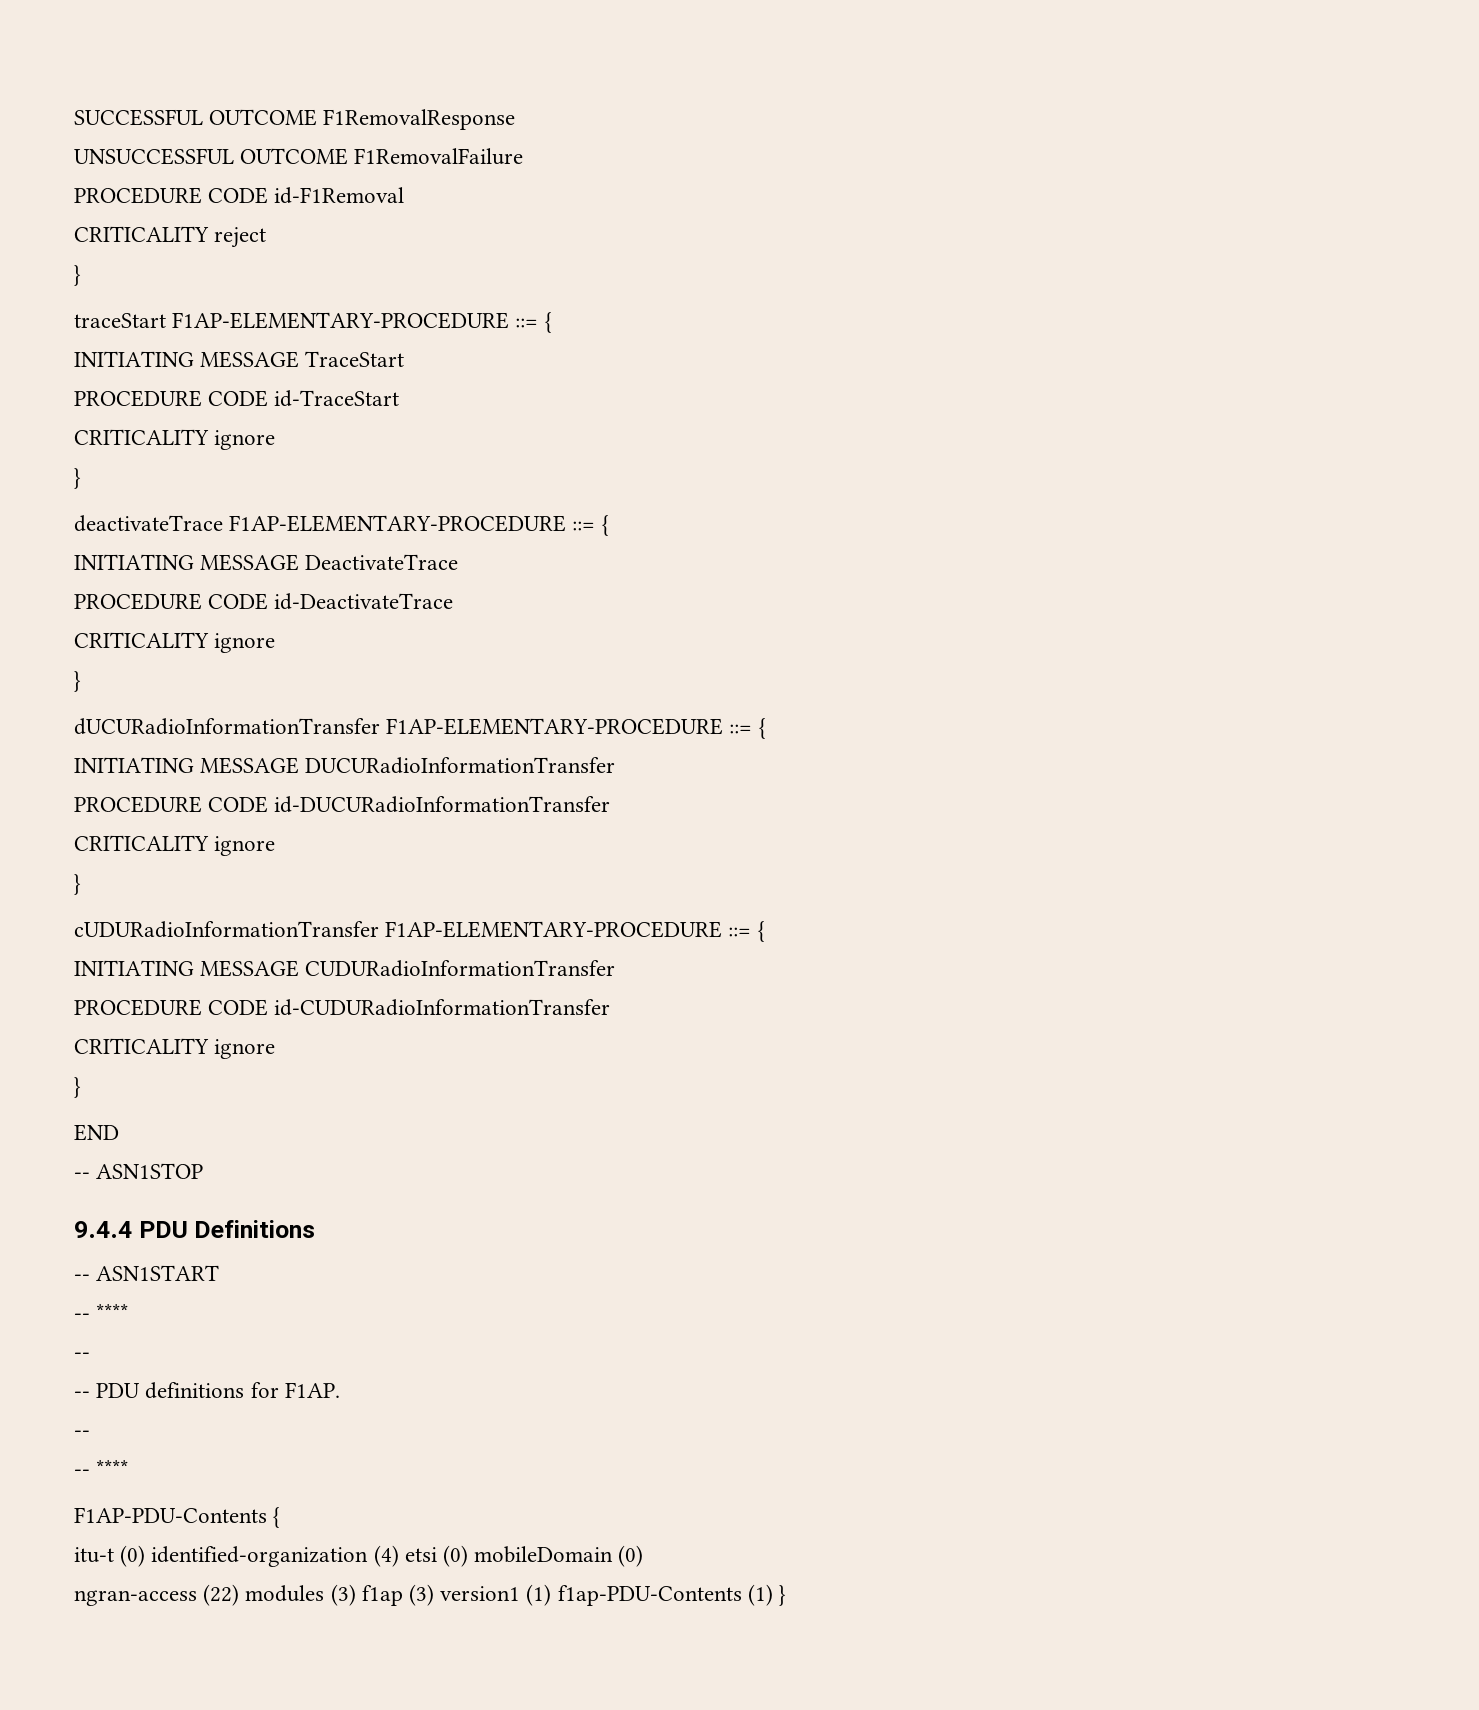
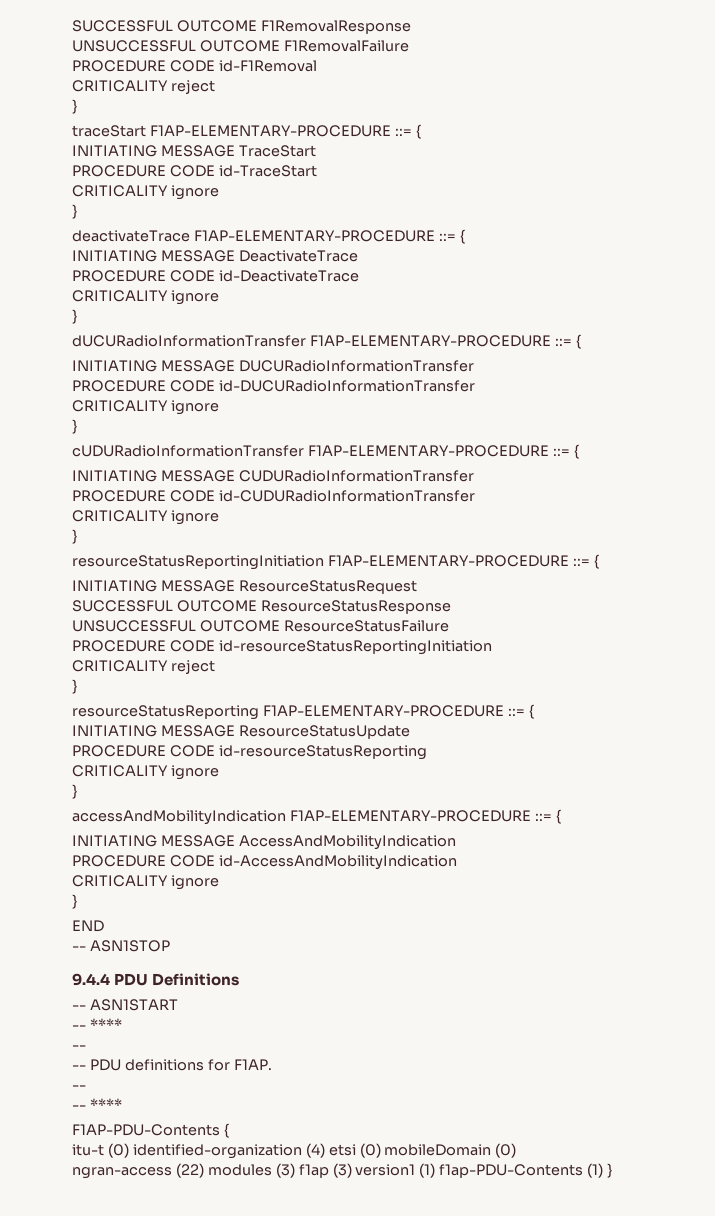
(81, 1087) none -> [72,554,599,570] [72,580,417,594] [72,600,451,614] [72,620,449,632] [72,640,492,655] [72,660,215,674] [72,679,77,694] [72,704,534,720] [72,725,410,739] [72,745,427,760] [72,765,219,780] [72,784,77,799] [72,809,561,825] [72,835,456,850] [72,855,457,870] [72,875,219,890] [72,894,77,909] // resourceStatusReportingInitiation F1AP-ELEMENTARY-PROCEDURE ::= { // INITIATING MESSAGE ResourceStatusRequest // SUCCESSFUL OUTCOME ResourceStatusResponse // UNSUCCESSFUL OUTCOME ResourceStatusFailure // PROCEDURE CODE id-resourceStatusReportingInitiation // CRITICALITY reject // } // resourceStatusReporting F1AP-ELEMENTARY-PROCEDURE ::= { // INITIATING MESSAGE ResourceStatusUpdate // PROCEDURE CODE id-resourceStatusReporting // CRITICALITY ignore // } // accessAndMobilityIndication F1AP-ELEMENTARY-PROCEDURE ::= { // INITIATING MESSAGE AccessAndMobilityIndication // PROCEDURE CODE id-AccessAndMobilityIndication // CRITICALITY ignore // }

